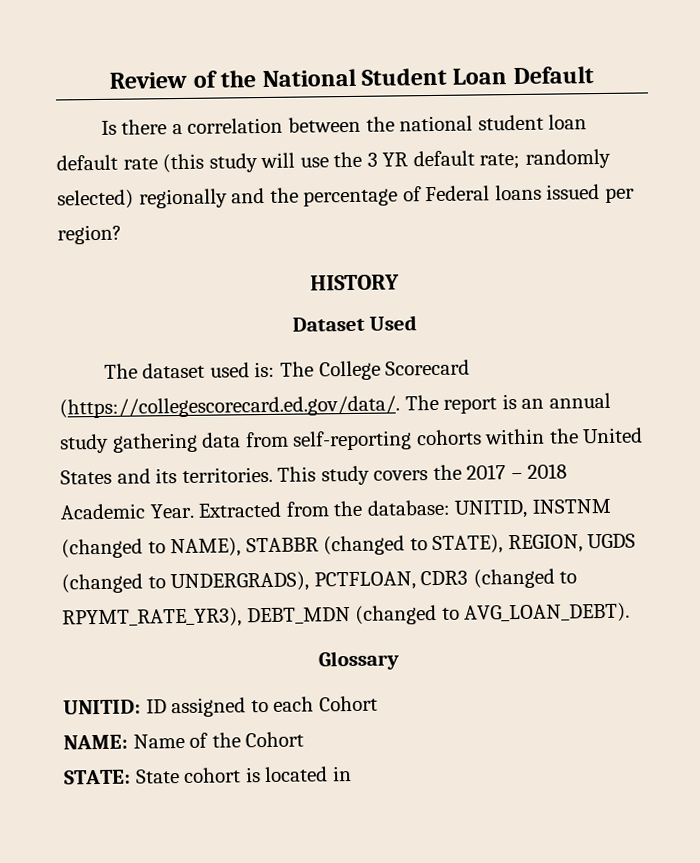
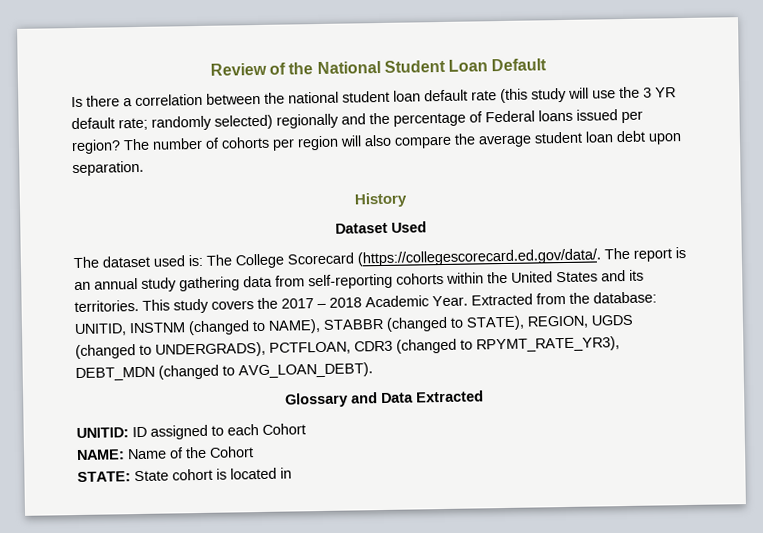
[310,274,400,291] // HISTORY -> [123,130,682,151] [72,160,144,177] [354,192,408,208] The number of cohorts per region will also compare the average student loan debt upon separation. // History
(399, 660) none -> [350,390,484,404] and Data Extracted

